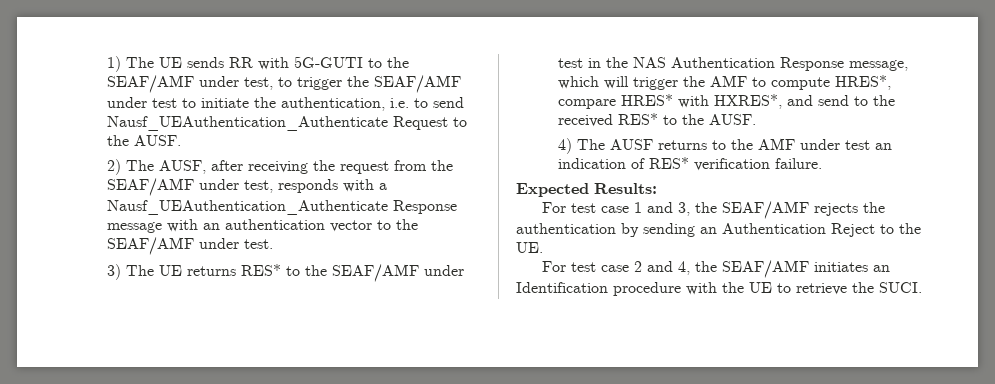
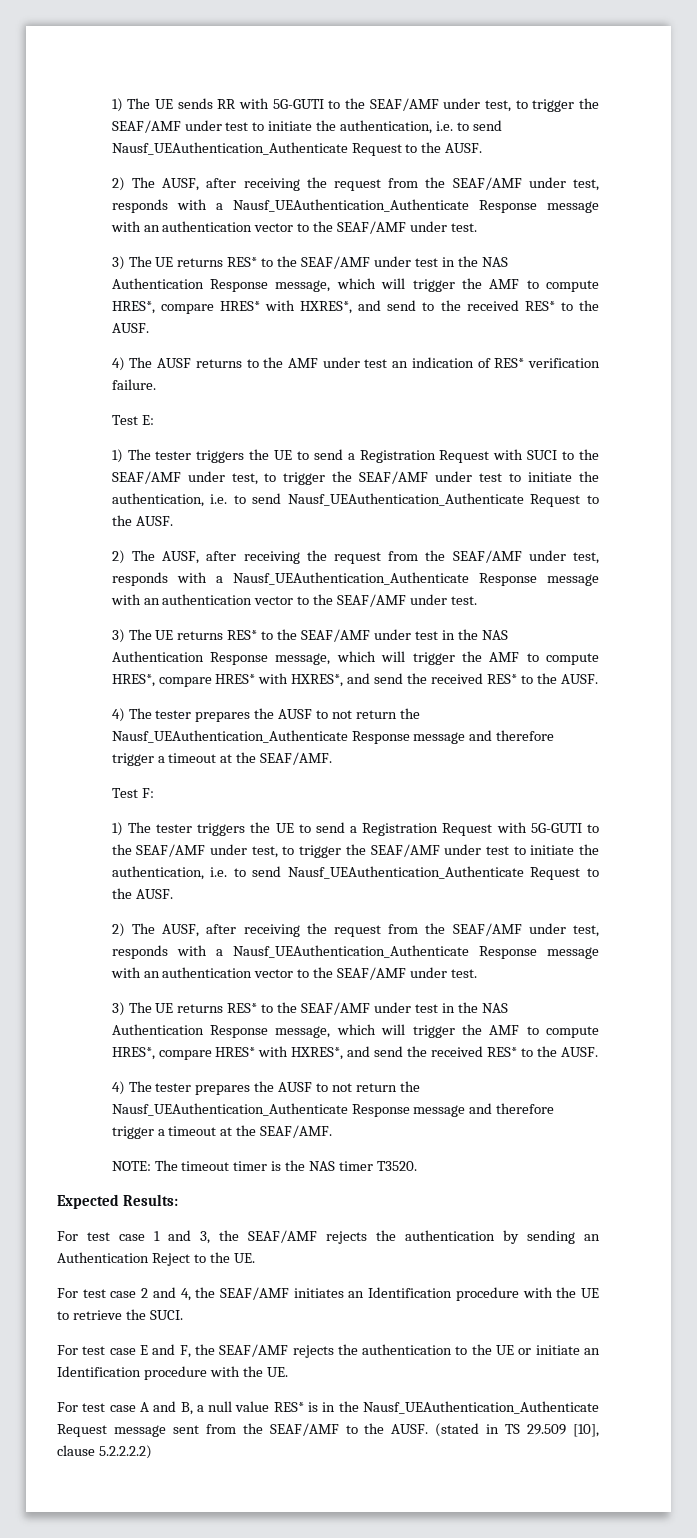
(822, 163) none -> [111,415,154,425] [111,449,599,463] [111,471,599,485] [111,493,599,507] [111,515,173,526] [111,550,600,564] [111,572,599,586] [110,594,477,607] [111,629,508,643] [111,651,599,665] [111,673,598,687] [111,708,420,722] [111,730,555,744] [111,752,333,766] [111,788,154,798] [111,822,600,836] [111,844,599,858] [111,866,599,880] [111,888,173,899] [111,923,600,937] [111,945,599,959] [110,967,477,980] [111,1002,508,1016] [111,1024,599,1038] [111,1046,598,1060] [111,1081,420,1095] [111,1103,555,1117] [111,1125,333,1139] [111,1160,417,1171] // Test E: // 1) The tester triggers the UE to send a Registration Request with SUCI to the SEAF/AMF under test, to trigger the SEAF/AMF under test to initiate the authentication, i.e. to send Nausf_UEAuthentication_Authenticate Request to the AUSF. // 2) The AUSF, after receiving the request from the SEAF/AMF under test, responds with a Nausf_UEAuthentication_Authenticate Response message with an authentication vector to the SEAF/AMF under test. // 3) The UE returns RES* to the SEAF/AMF under test in the NAS Authentication Response message, which will trigger the AMF to compute HRES*, compare HRES* with HXRES*, and send the received RES* to the AUSF. // 4) The tester prepares the AUSF to not return the Nausf_UEAuthentication_Authenticate Response message and therefore trigger a timeout at the SEAF/AMF. // Test F: // 1) The tester triggers the UE to send a Registration Request with 5G-GUTI to the SEAF/AMF under test, to trigger the SEAF/AMF under test to initiate the authentication, i.e. to send Nausf_UEAuthentication_Authenticate Request to the AUSF. // 2) The AUSF, after receiving the request from the SEAF/AMF under test, responds with a Nausf_UEAuthentication_Authenticate Response message with an authentication vector to the SEAF/AMF under test. // 3) The UE returns RES* to the SEAF/AMF under test in the NAS Authentication Response message, which will trigger the AMF to compute HRES*, compare HRES* with HXRES*, and send the received RES* to the AUSF. // 4) The tester prepares the AUSF to not return the Nausf_UEAuthentication_Authenticate Response message and therefore trigger a timeout at the SEAF/AMF. // NOTE: The timeout timer is the NAS timer T3520.
(922, 287) none -> [57,1344,600,1358] [57,1366,288,1380] [57,1401,600,1415] [57,1423,599,1437] [57,1445,152,1459] // For test case E and F, the SEAF/AMF rejects the authentication to the UE or initiate an Identification procedure with the UE. // For test case A and B, a null value RES* is in the Nausf_UEAuthentication_Authenticate Request message sent from the SEAF/AMF to the AUSF. (stated in TS 29.509 [10], clause 5.2.2.2.2)

